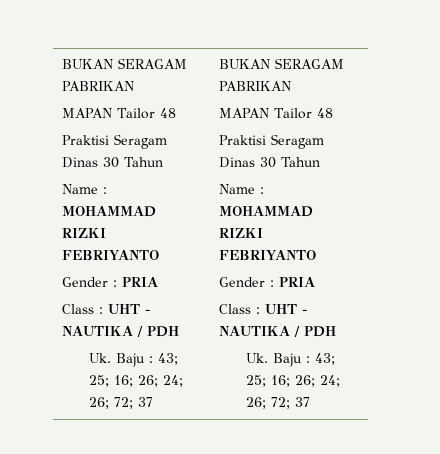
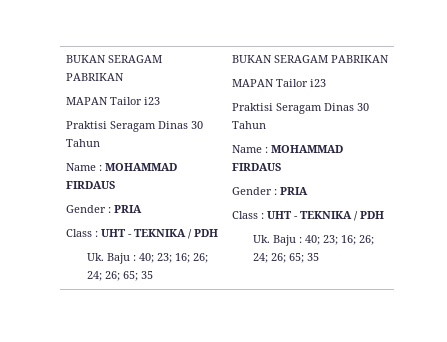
[61,58,187,69] [61,81,135,91] [61,108,177,119] [61,134,167,149] [61,157,164,168] [61,184,107,194] [61,206,156,217] [61,228,106,238] [61,250,160,260] [61,277,158,287] [61,304,150,314] [61,326,179,337] [88,353,178,367] [88,375,183,387] [88,397,153,409] [218,58,344,69] [218,81,292,91] [218,108,334,119] [218,134,324,149] [218,157,321,168] [218,184,264,194] [218,206,313,217] [218,228,263,238] [218,250,317,260] [218,277,315,287] [218,304,307,314] [218,326,336,337] [245,353,335,367] [245,375,340,387] [245,397,310,409] BUKAN SERAGAM PABRIKAN // MAPAN Tailor 48 // Praktisi Seragam Dinas 30 Tahun // Name : MOHAMMAD RIZKI FEBRIYANTO // Gender : PRIA // Class : UHT - NAUTIKA / PDH // Uk. Baju : 43; 25; 16; 26; 24; 26; 72; 37 | BUKAN SERAGAM PABRIKAN // MAPAN Tailor 48 // Praktisi Seragam Dinas 30 Tahun // Name : MOHAMMAD RIZKI FEBRIYANTO // Gender : PRIA // Class : UHT - NAUTIKA / PDH // Uk. Baju : 43; 25; 16; 26; 24; 26; 72; 37 -> [65,55,162,63] [65,73,124,81] [65,97,160,105] [65,121,203,132] [65,139,100,147] [65,163,177,171] [65,181,115,189] [65,205,142,213] [65,229,218,239] [87,253,209,264] [87,271,154,281] [231,55,389,63] [231,79,326,87] [231,103,369,114] [231,121,266,129] [231,145,343,153] [231,163,281,171] [231,187,308,195] [231,211,384,221] [253,235,375,246] [253,253,320,263] BUKAN SERAGAM PABRIKAN // MAPAN Tailor i23 // Praktisi Seragam Dinas 30 Tahun // Name : MOHAMMAD FIRDAUS // Gender : PRIA // Class : UHT - TEKNIKA / PDH // Uk. Baju : 40; 23; 16; 26; 24; 26; 65; 35 | BUKAN SERAGAM PABRIKAN // MAPAN Tailor i23 // Praktisi Seragam Dinas 30 Tahun // Name : MOHAMMAD FIRDAUS // Gender : PRIA // Class : UHT - TEKNIKA / PDH // Uk. Baju : 40; 23; 16; 26; 24; 26; 65; 35

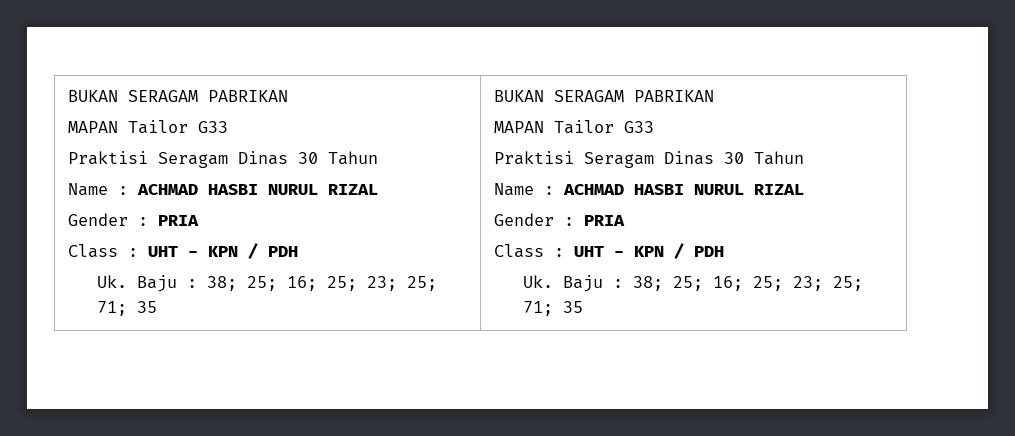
[65,55,162,63] [65,73,124,81] [65,97,160,105] [65,121,203,132] [65,139,100,147] [65,163,177,171] [65,181,115,189] [65,205,142,213] [65,229,218,239] [87,253,209,264] [87,271,139,281] BUKAN SERAGAM PABRIKAN // MAPAN Tailor i23 // Praktisi Seragam Dinas 30 Tahun // Name : MOHAMMAD FIRDAUS // Gender : PRIA // Class : UHT - TEKNIKA / PDH // Uk. Baju : 40; 23; 16; 26; 24; 26; 65; -> [67,90,288,102] [67,120,228,134] [67,151,378,168] [67,183,378,196] [67,213,199,226] [67,243,298,259] [97,275,438,292] [97,301,128,316] BUKAN SERAGAM PABRIKAN // MAPAN Tailor G33 // Praktisi Seragam Dinas 30 Tahun // Name : ACHMAD HASBI NURUL RIZAL // Gender : PRIA // Class : UHT - KPN / PDH // Uk. Baju : 38; 25; 16; 25; 23; 25; 71;
[309,79,326,87] [231,103,369,114] [231,121,266,129] [231,145,343,153] [231,163,281,171] [231,187,308,195] [231,211,384,221] [253,235,375,246] [253,253,305,263] i23 // Praktisi Seragam Dinas 30 Tahun // Name : MOHAMMAD FIRDAUS // Gender : PRIA // Class : UHT - TEKNIKA / PDH // Uk. Baju : 40; 23; 16; 26; 24; 26; 65; -> [623,121,654,133] [493,151,804,168] [493,183,804,196] [493,213,625,226] [493,243,724,259] [523,275,864,292] [523,301,554,316] G33 // Praktisi Seragam Dinas 30 Tahun // Name : ACHMAD HASBI NURUL RIZAL // Gender : PRIA // Class : UHT - KPN / PDH // Uk. Baju : 38; 25; 16; 25; 23; 25; 71;

